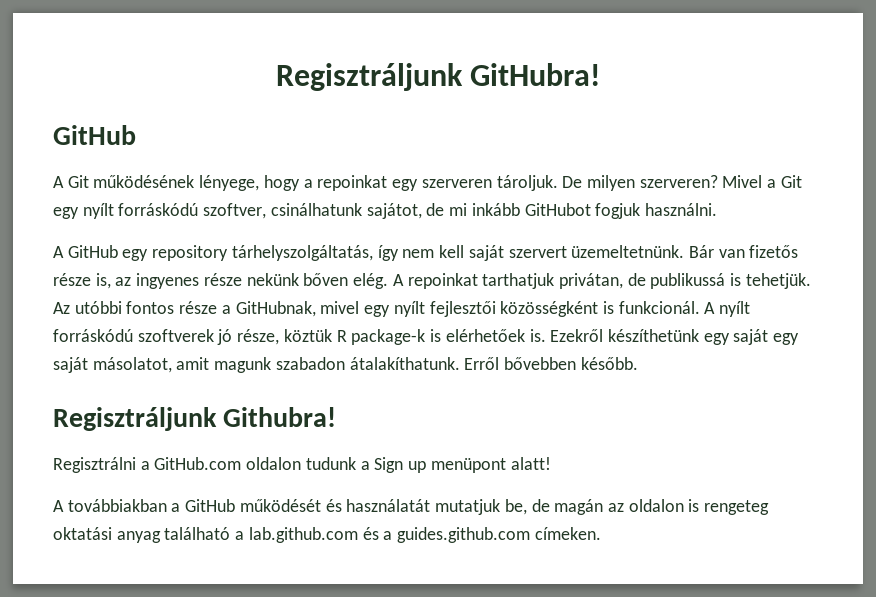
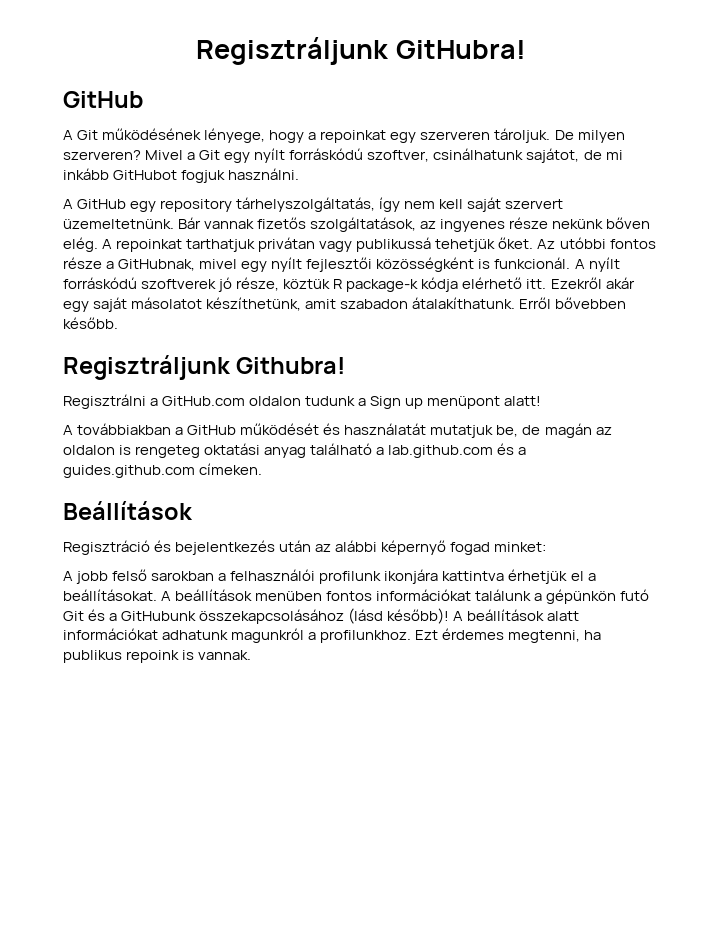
[718,245,799,258] [53,273,111,289] van fizetős része is, -> [204,217,417,232] vannak fizetős szolgáltatások,
[558,273,811,289] privátan, de publikussá is tehetjük. -> [258,237,534,252] privátan vagy publikussá tehetjük őket.
[430,329,800,345] [53,357,272,373] is elérhetőek is. Ezekről készíthetünk egy saját egy saját másolatot, amit magunk -> [421,277,635,292] [63,297,337,312] kódja elérhető itt. Ezekről akár egy saját másolatot készíthetünk, amit
(601, 533) none -> [63,501,193,520] [63,540,547,555] [63,569,596,584] [63,589,650,604] [63,608,580,624] [63,628,602,643] [63,650,252,663] // Beállítások // Regisztráció és bejelentkezés után az alábbi képernyő fogad minket: // A jobb felső sarokban a felhasználói profilunk ikonjára kattintva érhetjük el a beállításokat. A beállítások menüben fontos információkat találunk a gépünkön futó Git és a GitHubunk összekapcsolásához (lásd később)! A beállítások alatt információkat adhatunk magunkról a profilunkhoz. Ezt érdemes megtenni, ha publikus repoink is vannak.

